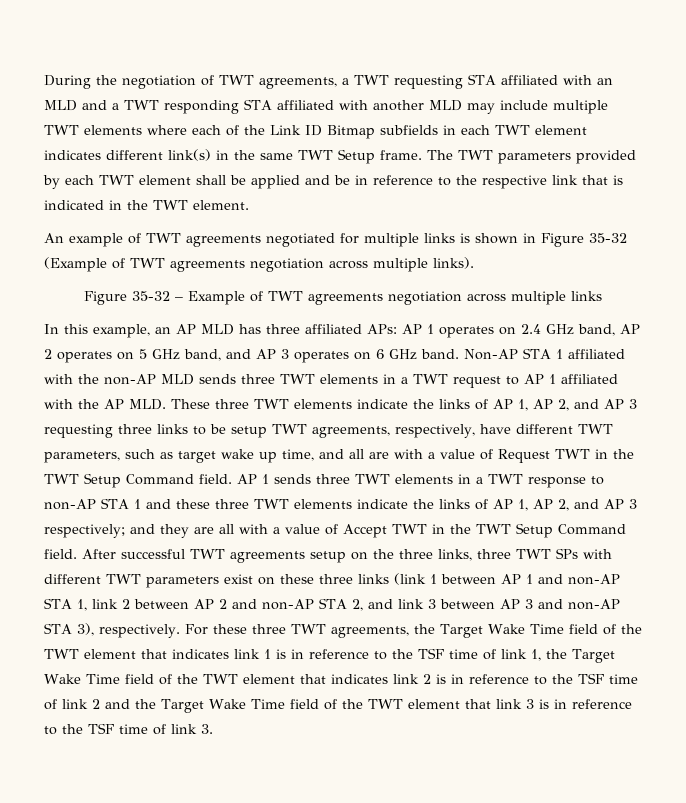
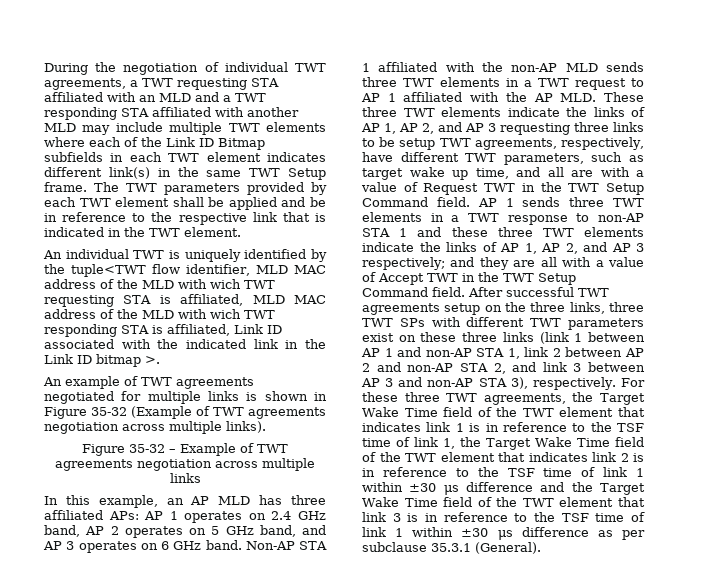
(214, 80) none -> [224,62,288,72] individual
(249, 205) none -> [43,249,327,262] [44,264,326,277] [44,279,275,289] [44,294,326,307] [44,309,275,319] [44,324,282,337] [44,339,326,349] [44,354,160,367] // An individual TWT is uniquely identified by the tuple<TWT flow identifier, MLD MAC address of the MLD with wich TWT requesting STA is affiliated, MLD MAC address of the MLD with wich TWT responding STA is affiliated, Link ID associated with the indicated link in the Link ID bitmap >.
[92,699,100,709] 2 -> [636,468,644,477] [362,482,533,495] 1 within ±30 μs difference
[201,724,213,734] 3. -> [395,527,645,540] [362,542,541,554] 1 within ±30 μs difference as per subclause 35.3.1 (General).

